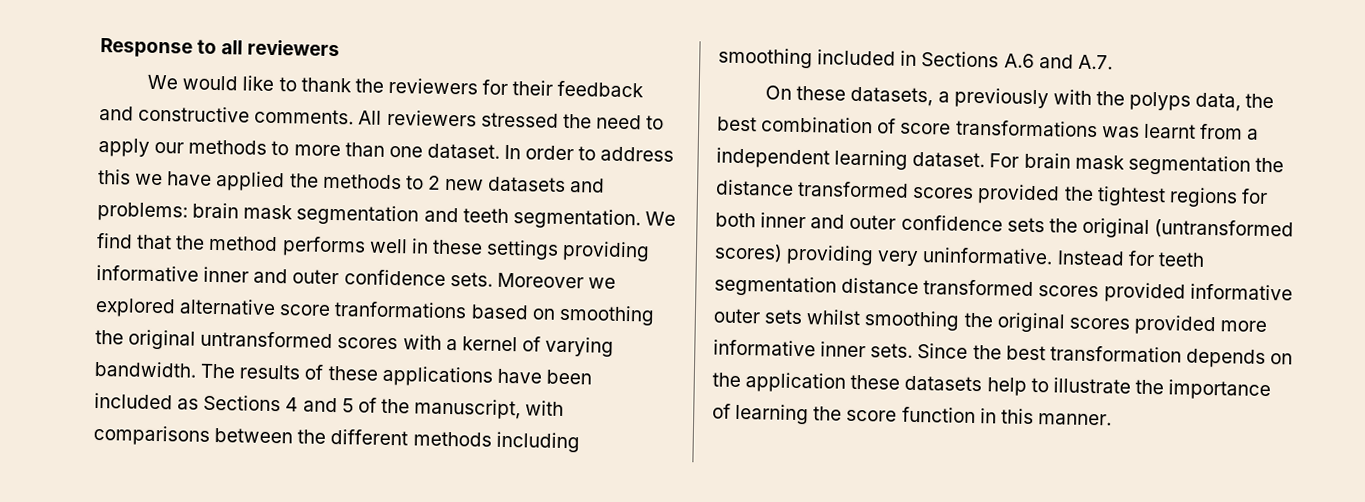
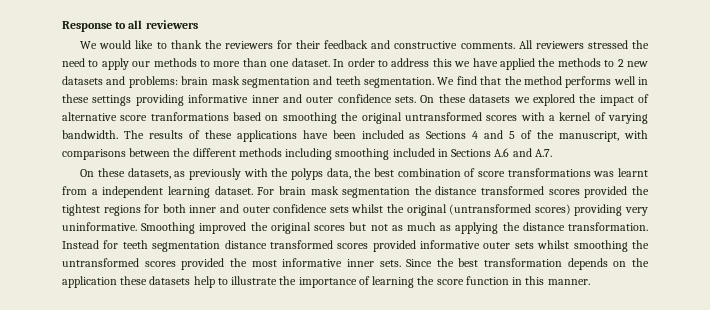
[496,272,616,289] [95,297,176,318] Moreover we explored -> [420,94,649,106] On these datasets we explored the impact of
[937,91,950,103] a -> [174,171,186,177] as
(1045, 225) none -> [351,204,384,213] whilst
(1054, 256) none -> [141,222,649,234] Smoothing improved the original scores but not as much as applying the distance transformation.
[996,312,1268,336] original scores provided more -> [62,258,277,270] untransformed scores provided the most

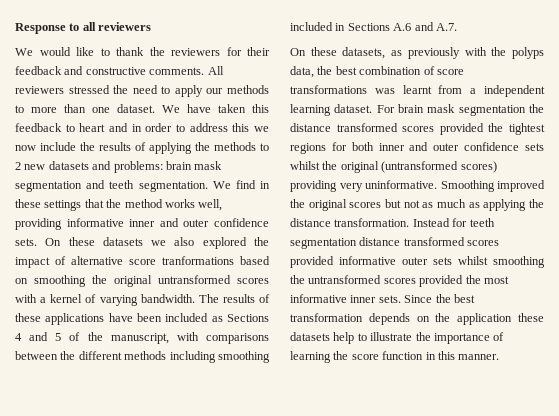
[333,59,345,67] In -> [162,104,269,113] [15,123,142,132] We have taken this feedback to heart and in
[472,58,535,70] have applied -> [15,142,192,154] now include the results of applying
[480,76,648,88] [62,94,132,106] that the method performs well in these settings -> [260,181,270,189] [15,199,223,211] in these settings that the method works well,
(530, 100) none -> [174,237,195,246] also

